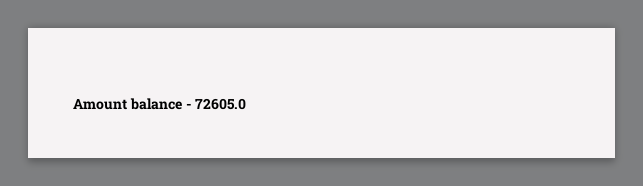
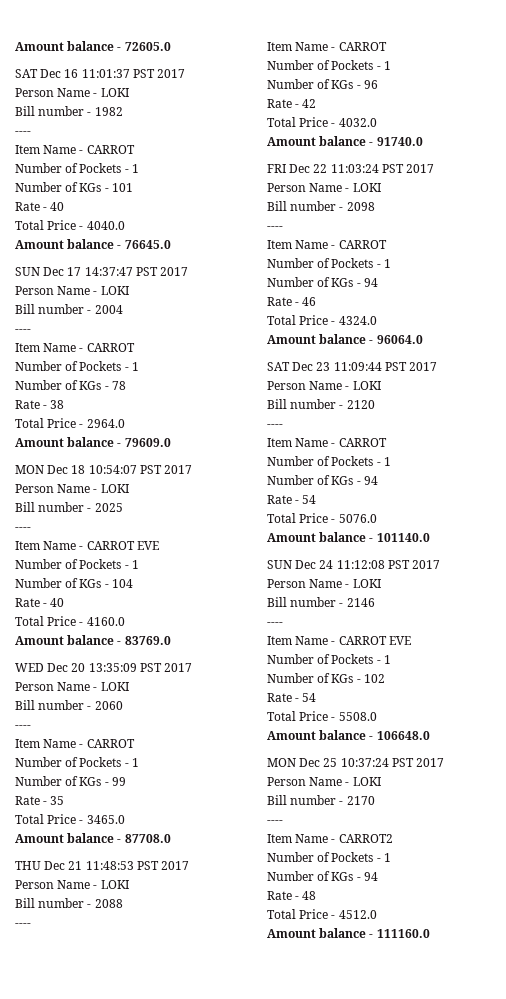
(247, 104) none -> [15,69,186,78] [15,88,129,97] [15,106,123,116] [15,131,31,135] [15,145,135,154] [15,163,139,173] [15,182,133,192] [15,202,65,211] [15,220,125,230] [15,239,171,249] [15,267,189,276] [15,286,129,295] [15,304,123,314] [15,329,31,333] [15,343,135,352] [15,361,139,371] [15,380,126,390] [15,400,65,409] [15,418,125,428] [15,437,171,447] [15,465,193,474] [15,484,129,493] [15,502,123,512] [15,527,31,531] [15,541,159,550] [15,559,139,569] [15,578,133,588] [15,598,65,607] [15,616,125,626] [15,635,171,645] [15,663,193,672] [15,682,129,691] [15,700,123,710] [15,725,31,729] [15,739,135,748] [15,757,139,767] [15,776,126,786] [15,796,65,805] [15,814,125,824] [15,833,171,843] [15,861,190,870] [15,880,129,889] [15,898,123,908] [15,923,31,927] [267,42,387,51] [267,60,391,70] [267,79,378,89] [267,99,317,108] [267,117,377,127] [267,136,423,146] [267,164,435,173] [267,183,381,192] [267,201,375,211] [267,226,283,230] [267,240,387,249] [267,258,391,268] [267,277,378,287] [267,297,317,306] [267,315,377,325] [267,334,423,344] [267,362,438,371] [267,381,381,390] [267,399,375,409] [267,424,283,428] [267,438,387,447] [267,456,391,466] [267,475,378,485] [267,495,317,504] [267,513,377,523] [267,532,430,542] [267,560,441,569] [267,579,381,588] [267,597,375,607] [267,622,283,626] [267,636,411,645] [267,654,391,664] [267,673,385,683] [267,693,317,702] [267,711,377,721] [267,730,430,740] [267,758,445,767] [267,777,381,786] [267,795,375,805] [267,820,283,824] [267,834,393,843] [267,852,391,862] [267,871,378,881] [267,891,317,900] [267,909,377,919] [267,928,430,938] // SAT Dec 16 11:01:37 PST 2017 // Person Name - LOKI // Bill number - 1982 // ---- // Item Name - CARROT // Number of Pockets - 1 // Number of KGs - 101 // Rate - 40 // Total Price - 4040.0 // Amount balance - 76645.0 // SUN Dec 17 14:37:47 PST 2017 // Person Name - LOKI // Bill number - 2004 // ---- // Item Name - CARROT // Number of Pockets - 1 // Number of KGs - 78 // Rate - 38 // Total Price - 2964.0 // Amount balance - 79609.0 // MON Dec 18 10:54:07 PST 2017 // Person Name - LOKI // Bill number - 2025 // ---- // Item Name - CARROT EVE // Number of Pockets - 1 // Number of KGs - 104 // Rate - 40 // Total Price - 4160.0 // Amount balance - 83769.0 // WED Dec 20 13:35:09 PST 2017 // Person Name - LOKI // Bill number - 2060 // ---- // Item Name - CARROT // Number of Pockets - 1 // Number of KGs - 99 // Rate - 35 // Total Price - 3465.0 // Amount balance - 87708.0 // THU Dec 21 11:48:53 PST 2017 // Person Name - LOKI // Bill number - 2088 // ---- // Item Name - CARROT // Number of Pockets - 1 // Number of KGs - 96 // Rate - 42 // Total Price - 4032.0 // Amount balance - 91740.0 // FRI Dec 22 11:03:24 PST 2017 // Person Name - LOKI // Bill number - 2098 // ---- // Item Name - CARROT // Number of Pockets - 1 // Number of KGs - 94 // Rate - 46 // Total Price - 4324.0 // Amount balance - 96064.0 // SAT Dec 23 11:09:44 PST 2017 // Person Name - LOKI // Bill number - 2120 // ---- // Item Name - CARROT // Number of Pockets - 1 // Number of KGs - 94 // Rate - 54 // Total Price - 5076.0 // Amount balance - 101140.0 // SUN Dec 24 11:12:08 PST 2017 // Person Name - LOKI // Bill number - 2146 // ---- // Item Name - CARROT EVE // Number of Pockets - 1 // Number of KGs - 102 // Rate - 54 // Total Price - 5508.0 // Amount balance - 106648.0 // MON Dec 25 10:37:24 PST 2017 // Person Name - LOKI // Bill number - 2170 // ---- // Item Name - CARROT2 // Number of Pockets - 1 // Number of KGs - 94 // Rate - 48 // Total Price - 4512.0 // Amount balance - 111160.0

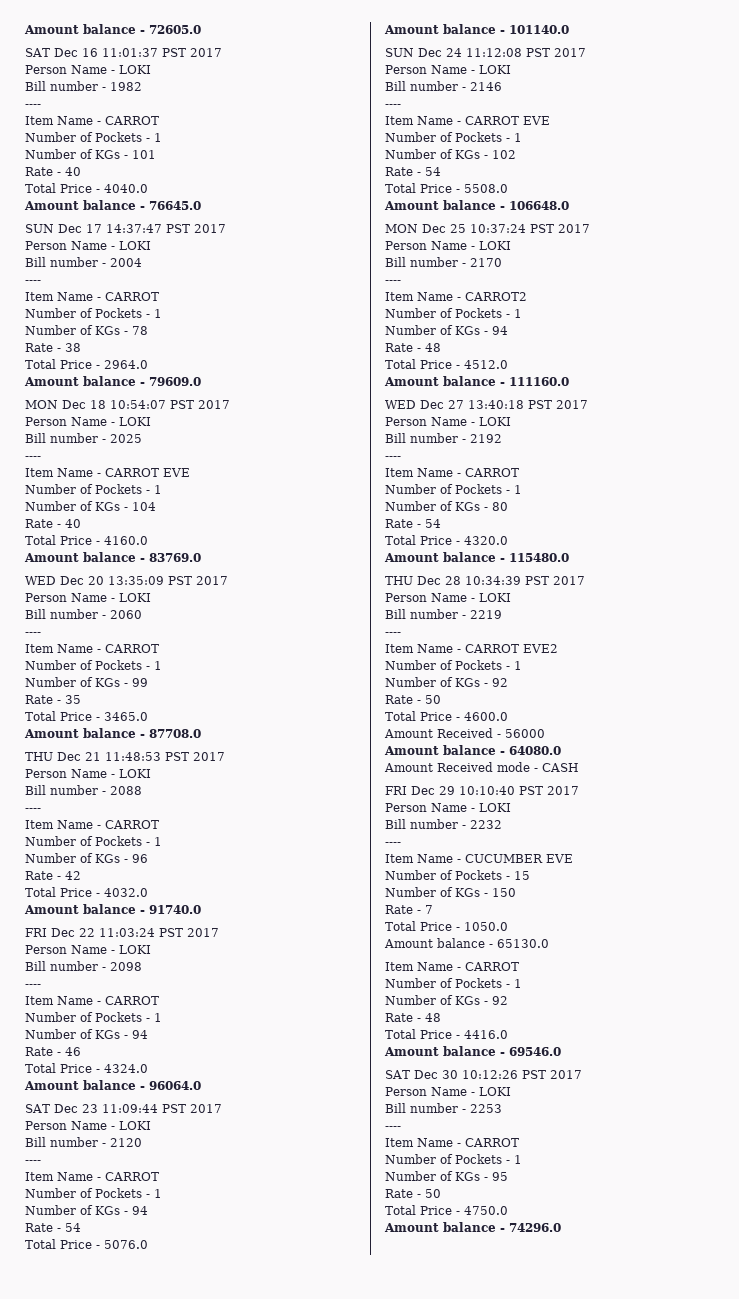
(430, 933) none -> [385,400,588,409] [385,417,511,426] [385,433,502,443] [385,456,401,460] [385,468,519,477] [385,484,522,494] [385,501,508,511] [385,519,441,528] [385,535,508,545] [384,552,569,562] [385,576,585,585] [385,593,511,602] [385,609,502,619] [385,632,401,636] [385,644,558,653] [385,660,522,670] [385,677,508,687] [385,695,441,704] [385,711,508,721] [384,728,545,738] [384,745,561,755] [384,762,578,772] [385,786,579,795] [385,803,511,812] [385,819,502,829] [385,842,401,846] [385,854,573,863] [385,870,530,880] [385,887,516,897] [385,905,433,914] [385,921,508,931] [384,938,549,948] [385,962,519,971] [385,978,522,988] [385,995,508,1005] [385,1013,441,1022] [385,1029,508,1039] [384,1046,561,1056] [385,1070,582,1079] [385,1087,511,1096] [385,1103,502,1113] [385,1126,401,1130] [385,1138,519,1147] [385,1154,522,1164] [385,1171,508,1181] [385,1189,441,1198] [385,1205,508,1215] [384,1222,561,1232] // WED Dec 27 13:40:18 PST 2017 // Person Name - LOKI // Bill number - 2192 // ---- // Item Name - CARROT // Number of Pockets - 1 // Number of KGs - 80 // Rate - 54 // Total Price - 4320.0 // Amount balance - 115480.0 // THU Dec 28 10:34:39 PST 2017 // Person Name - LOKI // Bill number - 2219 // ---- // Item Name - CARROT EVE2 // Number of Pockets - 1 // Number of KGs - 92 // Rate - 50 // Total Price - 4600.0 // Amount Received - 56000 // Amount balance - 64080.0 // Amount Received mode - CASH // FRI Dec 29 10:10:40 PST 2017 // Person Name - LOKI // Bill number - 2232 // ---- // Item Name - CUCUMBER EVE // Number of Pockets - 15 // Number of KGs - 150 // Rate - 7 // Total Price - 1050.0 // Amount balance - 65130.0 // Item Name - CARROT // Number of Pockets - 1 // Number of KGs - 92 // Rate - 48 // Total Price - 4416.0 // Amount balance - 69546.0 // SAT Dec 30 10:12:26 PST 2017 // Person Name - LOKI // Bill number - 2253 // ---- // Item Name - CARROT // Number of Pockets - 1 // Number of KGs - 95 // Rate - 50 // Total Price - 4750.0 // Amount balance - 74296.0

